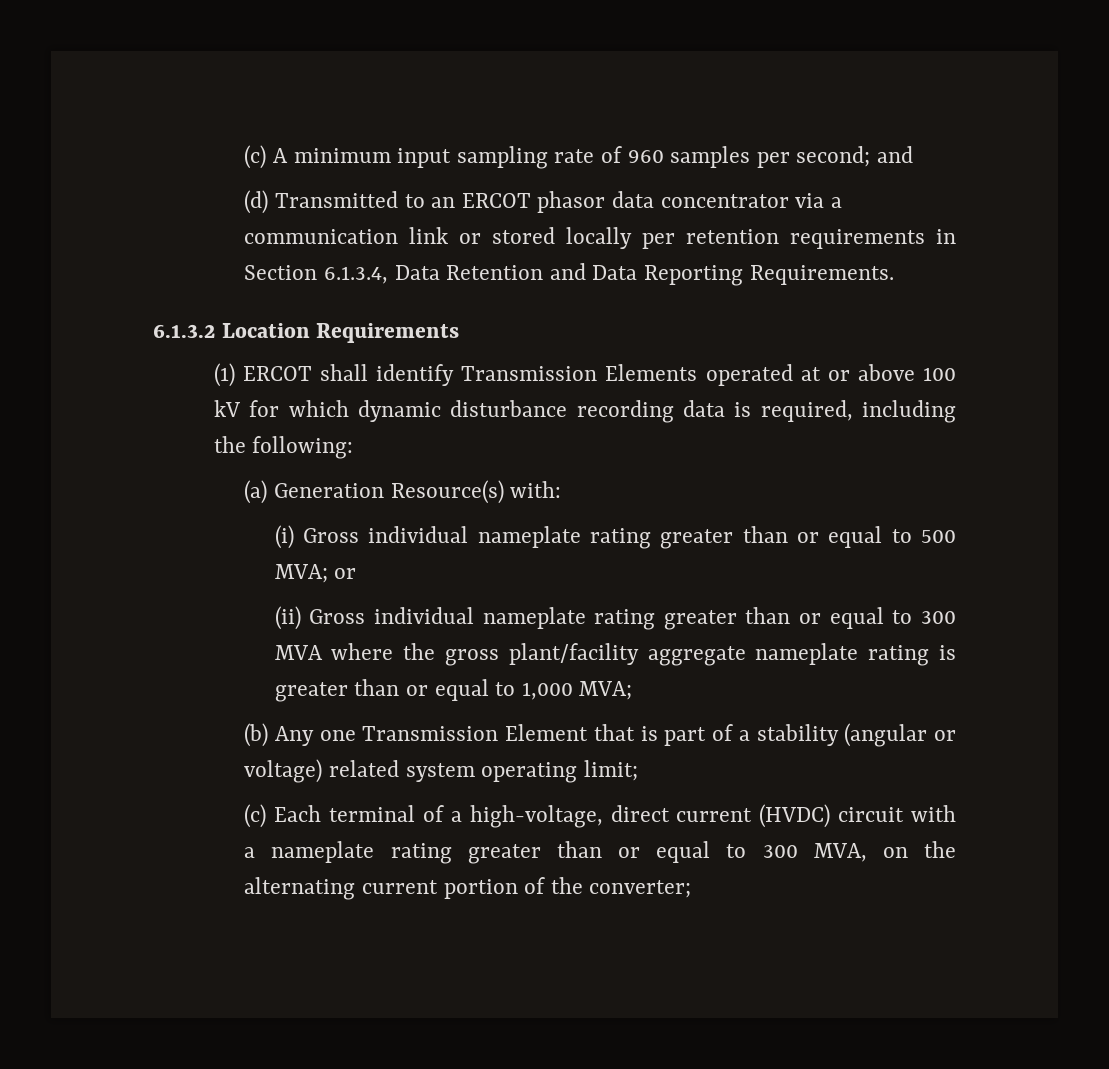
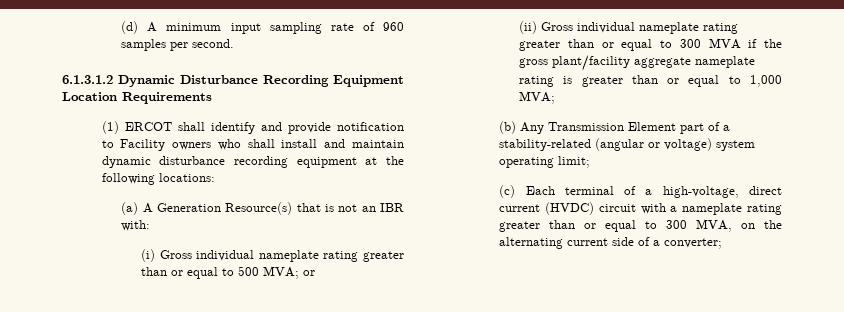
[244,145,267,169] (c) -> [121,21,139,34] (d)
[796,146,914,167] [244,190,842,214] [244,227,956,249] [244,263,894,286] [153,324,215,338] second; and // (d) Transmitted to an ERCOT phasor data concentrator via a communication link or stored locally per retention requirements in Section 6.1.3.4, Data Retention and Data Reporting Requirements. // 6.1.3.2 -> [192,39,235,48] [62,75,404,87] second. // 6.1.3.1.2 Dynamic Disturbance Recording Equipment
[461,364,956,386] [213,400,957,423] [213,436,354,459] Transmission Elements operated at or above 100 kV for which dynamic disturbance recording data is required, including the following: -> [260,122,404,134] [101,139,404,151] [101,156,404,168] [101,173,215,185] and provide notification to Facility owners who shall install and maintain dynamic disturbance recording equipment at the following locations:
(268, 492) none -> [142,203,153,213] A
(504, 492) none -> [296,203,405,212] that is not an IBR
[331,643,394,660] where -> [748,39,758,48] if
[319,730,356,741] one -> (545, 128) none
[593,724,658,741] that is -> (677, 126) none
[756,724,839,746] stability -> [499,139,592,151] stability-related
[328,760,399,777] related -> (713, 144) none
[443,877,583,899] portion of the -> [612,237,661,246] side of a

